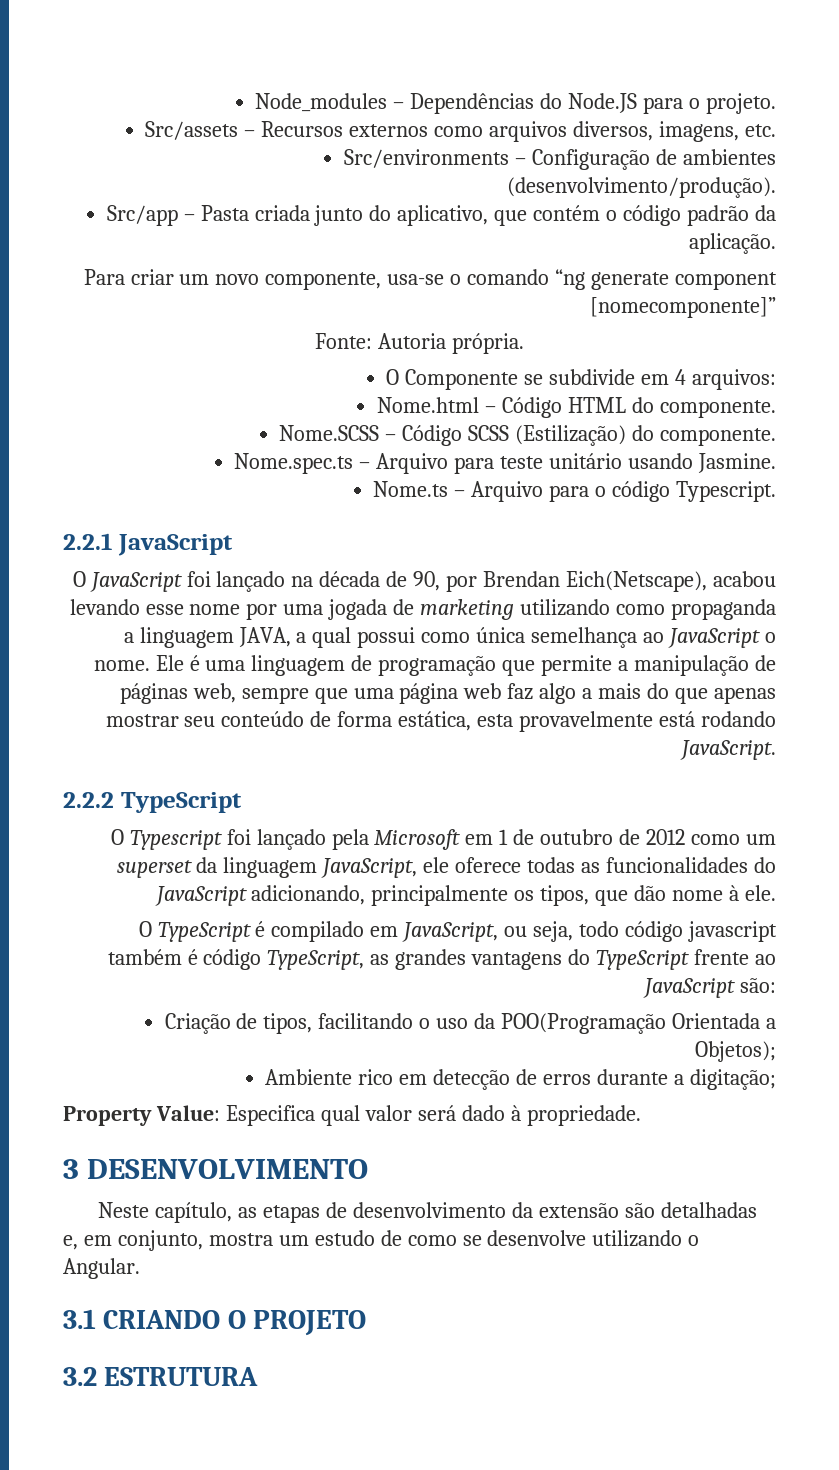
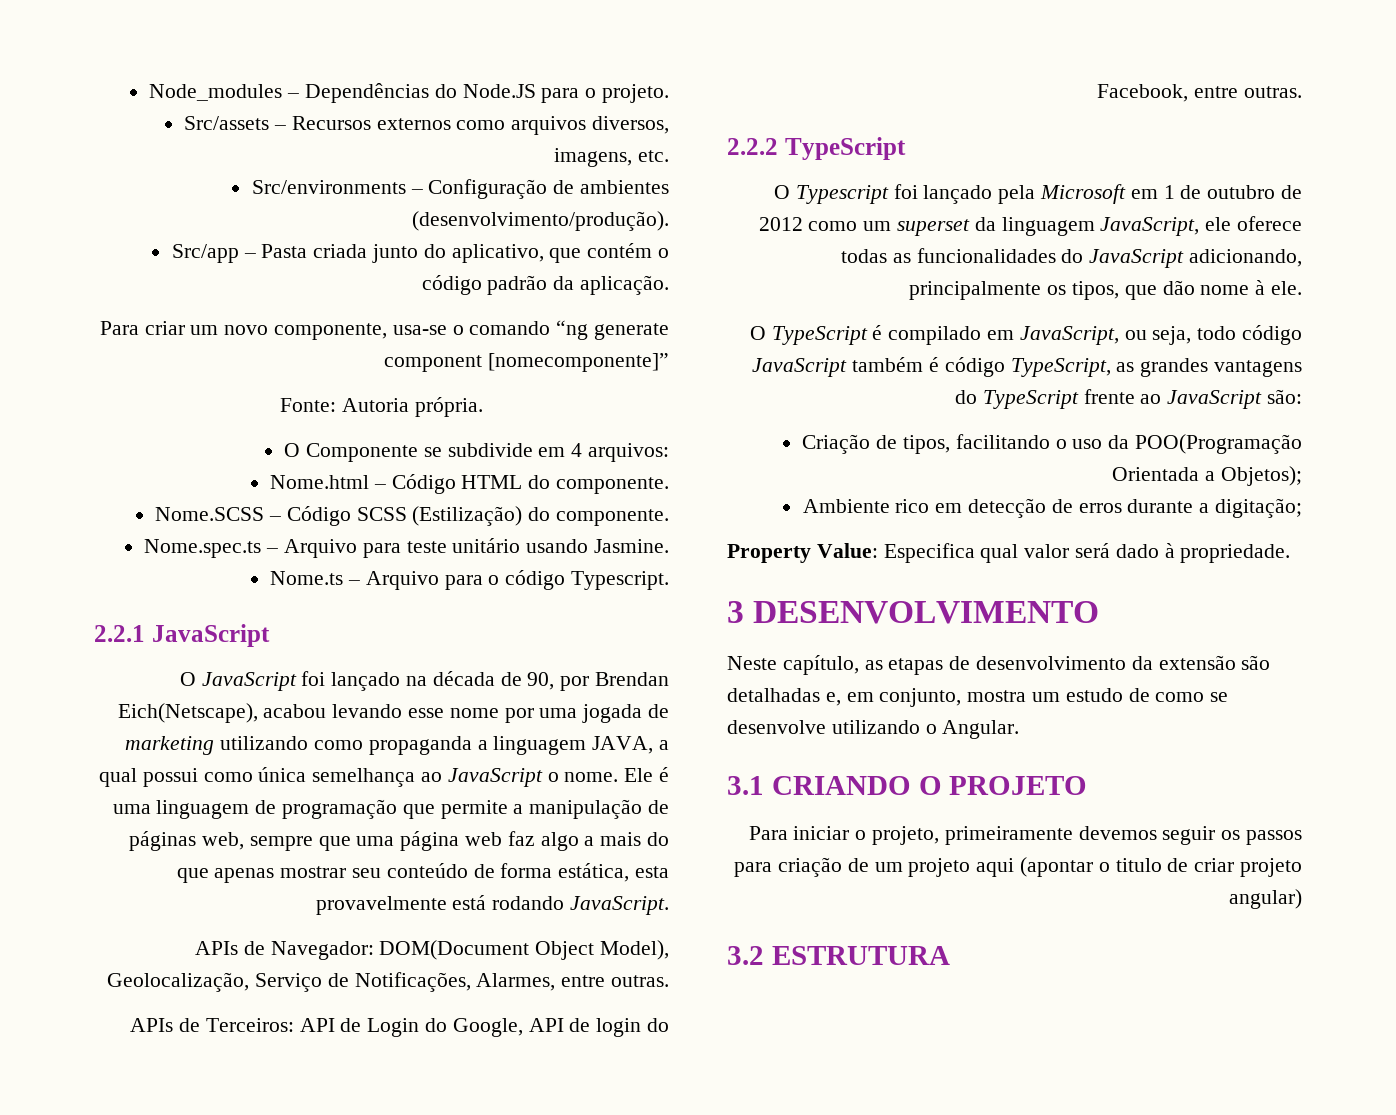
(776, 750) none -> [194,940,669,960] [107,972,669,992] [130,1018,669,1037] [1097,84,1302,102] // APIs de Navegador: DOM(Document Object Model), Geolocalização, Serviço de Notificações, Alarmes, entre outras. // APIs de Terceiros: API de Login do Google, API de login do Facebook, entre outras.
[688,921,778,942] javascript -> [752,358,848,377] JavaScript
(367, 1323) none -> [748,826,1302,845] [734,857,1302,877] [1229,889,1302,909] // Para iniciar o projeto, primeiramente devemos seguir os passos para criação de um projeto aqui (apontar o titulo de criar projeto angular)

